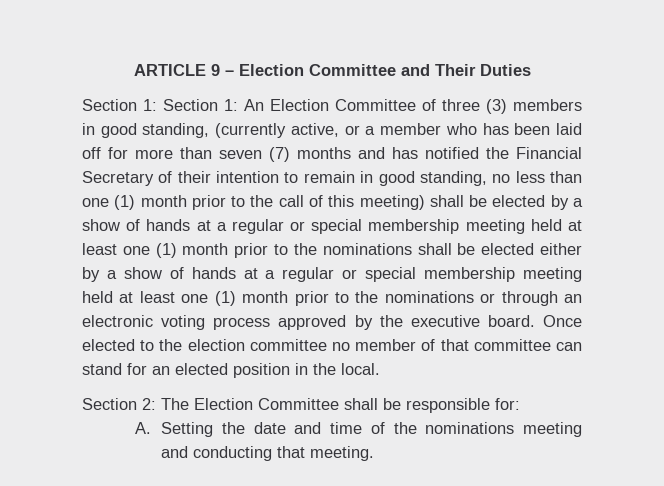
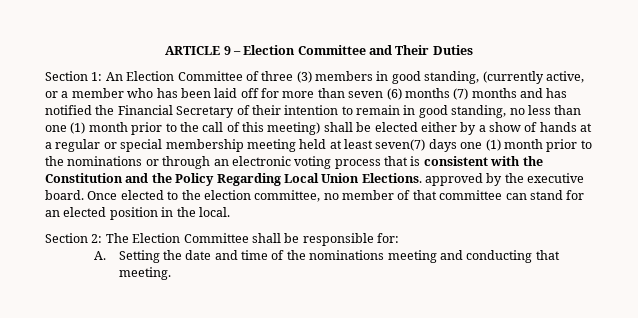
[163,99,238,111] Section 1: -> (103, 76) none
(262, 154) none -> [386,88,450,100] (6) months
[550,195,583,210] [82,219,582,234] [82,243,535,258] by a show of hands at a regular or special membership meeting held at least one (1) month prior to the nominations shall be elected -> (418, 127) none
(175, 297) none -> [375,139,457,152] seven(7) days
(271, 323) none -> [384,156,543,166] [45,173,422,186] that is consistent with the Constitution and the Policy Regarding Local Union Elections.
[249,339,327,351] committee -> [254,190,321,202] committee,

